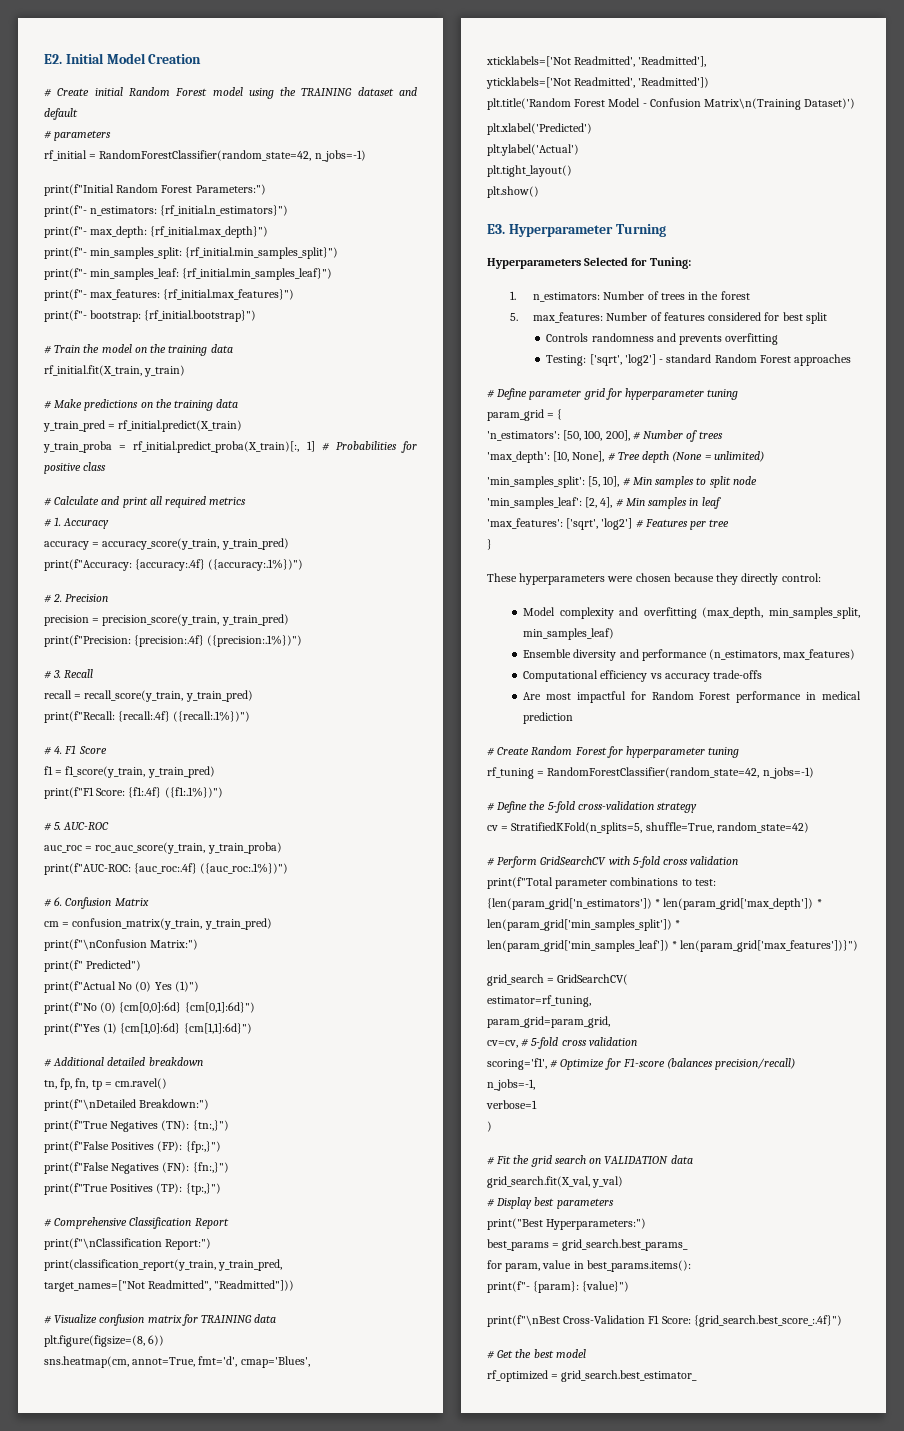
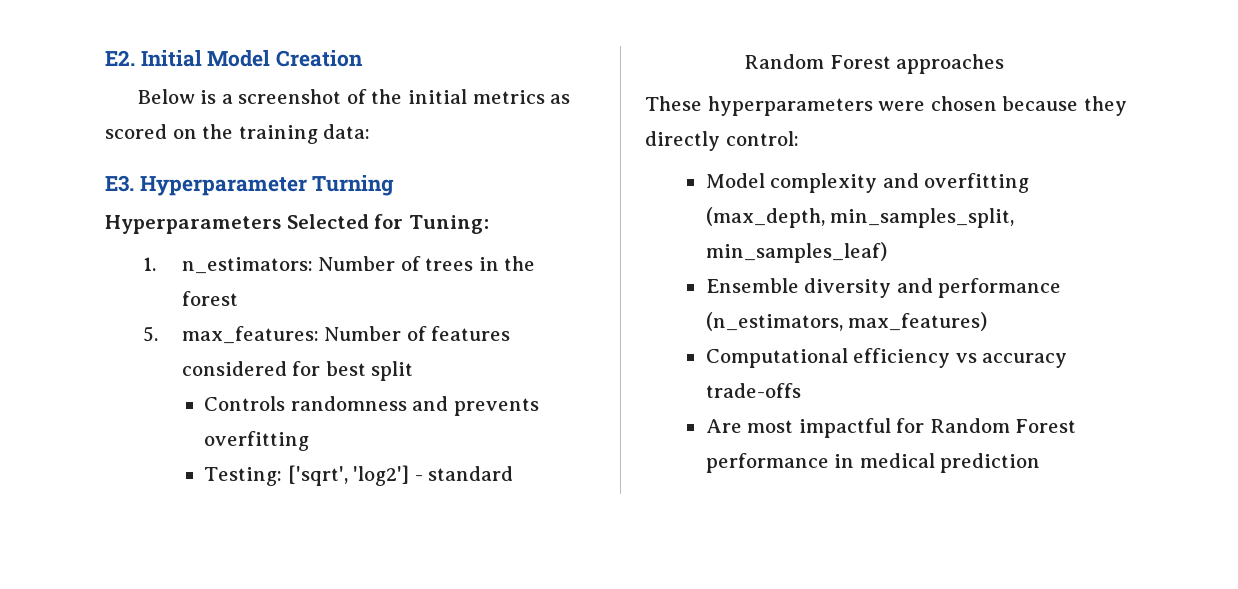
[44,87,418,99] [44,108,78,120] [44,130,112,141] [44,150,366,162] [44,184,266,196] [44,205,289,217] [44,226,269,238] [44,247,339,259] [44,268,333,280] [44,289,295,301] [44,310,257,322] [44,344,233,356] [44,365,186,377] [44,399,239,411] [43,420,243,432] [43,441,418,453] [44,462,107,474] [44,496,247,508] [44,517,110,529] [44,538,289,550] [44,559,304,571] [44,594,109,603] [44,614,289,626] [44,635,303,647] [44,669,94,679] [44,690,253,702] [44,711,251,723] [44,745,107,755] [44,766,215,778] [44,787,223,799] [44,822,110,831] [44,842,282,854] [44,863,289,875] [44,897,149,909] [44,918,272,930] [44,939,199,951] [44,960,142,972] [44,981,199,993] [44,1002,255,1014] [44,1023,252,1035] [44,1057,203,1067] [44,1078,168,1090] [44,1099,210,1111] [44,1120,229,1132] [44,1141,221,1153] [44,1162,229,1174] [44,1183,221,1195] [44,1217,229,1229] [44,1238,212,1250] [44,1259,283,1271] [44,1280,295,1292] [44,1314,277,1326] [44,1335,165,1347] [44,1356,310,1368] [486,56,707,67] [486,77,710,89] [487,98,856,110] [487,123,592,135] [487,144,579,156] [487,165,572,177] [487,186,539,198] # Create initial Random Forest model using the TRAINING dataset and default // # parameters // rf_initial = RandomForestClassifier(random_state=42, n_jobs=-1) // print(f"Initial Random Forest Parameters:") // print(f"- n_estimators: {rf_initial.n_estimators}") // print(f"- max_depth: {rf_initial.max_depth}") // print(f"- min_samples_split: {rf_initial.min_samples_split}") // print(f"- min_samples_leaf: {rf_initial.min_samples_leaf}") // print(f"- max_features: {rf_initial.max_features}") // print(f"- bootstrap: {rf_initial.bootstrap}") // # Train the model on the training data // rf_initial.fit(X_train, y_train) // # Make predictions on the training data // y_train_pred = rf_initial.predict(X_train) // y_train_proba = rf_initial.predict_proba(X_train)[:, 1] # Probabilities for positive class // # Calculate and print all required metrics // # 1. Accuracy // accuracy = accuracy_score(y_train, y_train_pred) // print(f"Accuracy: {accuracy:.4f} ({accuracy:.1%})") // # 2. Precision // precision = precision_score(y_train, y_train_pred) // print(f"Precision: {precision:.4f} ({precision:.1%})") // # 3. Recall // recall = recall_score(y_train, y_train_pred) // print(f"Recall: {recall:.4f} ({recall:.1%})") // # 4. F1 Score // f1 = f1_score(y_train, y_train_pred) // print(f"F1 Score: {f1:.4f} ({f1:.1%})") // # 5. AUC-ROC // auc_roc = roc_auc_score(y_train, y_train_proba) // print(f"AUC-ROC: {auc_roc:.4f} ({auc_roc:.1%})") // # 6. Confusion Matrix // cm = confusion_matrix(y_train, y_train_pred) // print(f"\nConfusion Matrix:") // print(f" Predicted") // print(f"Actual No (0) Yes (1)") // print(f"No (0) {cm[0,0]:6d} {cm[0,1]:6d}") // print(f"Yes (1) {cm[1,0]:6d} {cm[1,1]:6d}") // # Additional detailed breakdown // tn, fp, fn, tp = cm.ravel() // print(f"\nDetailed Breakdown:") // print(f"True Negatives (TN): {tn:,}") // print(f"False Positives (FP): {fp:,}") // print(f"False Negatives (FN): {fn:,}") // print(f"True Positives (TP): {tp:,}") // # Comprehensive Classification Report // print(f"\nClassification Report:") // print(classification_report(y_train, y_train_pred, // target_names=["Not Readmitted", "Readmitted"])) // # Visualize confusion matrix for TRAINING data // plt.figure(figsize=(8, 6)) // sns.heatmap(cm, annot=True, fmt='d', cmap='Blues', // xticklabels=['Not Readmitted', 'Readmitted'], // yticklabels=['Not Readmitted', 'Readmitted']) // plt.title('Random Forest Model - Confusion Matrix\n(Training Dataset)') // plt.xlabel('Predicted') // plt.ylabel('Actual') // plt.tight_layout() // plt.show() -> [137,89,571,104] [105,124,371,144] Below is a screenshot of the initial metrics as scored on the training data:
[487,388,739,400] [487,409,563,421] [487,430,723,442] [487,451,764,463] [487,476,757,488] [487,497,721,509] [487,518,730,530] [487,539,492,550] // # Define parameter grid for hyperparameter tuning // param_grid = { // 'n_estimators': [50, 100, 200], # Number of trees // 'max_depth': [10, None], # Tree depth (None = unlimited) // 'min_samples_split': [5, 10], # Min samples to split node // 'min_samples_leaf': [2, 4], # Min samples in leaf // 'max_features': ['sqrt', 'log2'] # Features per tree // } -> (1005, 64) none
[487,746,740,758] [487,767,814,779] [487,801,698,813] [487,822,809,834] [487,856,739,868] [487,877,716,889] [487,898,822,910] [487,919,681,931] [487,940,859,952] [487,974,629,986] [487,995,591,1007] [487,1016,610,1028] [487,1037,637,1049] [487,1058,796,1070] [487,1079,535,1091] [486,1100,537,1109] [487,1121,492,1132] [487,1155,693,1167] [487,1176,624,1188] [487,1197,614,1209] [487,1218,647,1230] [487,1239,689,1251] [487,1260,691,1272] [487,1281,630,1293] [487,1315,842,1327] [487,1349,586,1359] [487,1370,698,1382] // # Create Random Forest for hyperparameter tuning // rf_tuning = RandomForestClassifier(random_state=42, n_jobs=-1) // # Define the 5-fold cross-validation strategy // cv = StratifiedKFold(n_splits=5, shuffle=True, random_state=42) // # Perform GridSearchCV with 5-fold cross validation // print(f"Total parameter combinations to test: {len(param_grid['n_estimators']) * len(param_grid['max_depth']) * len(param_grid['min_samples_split']) * len(param_grid['min_samples_leaf']) * len(param_grid['max_features'])}") // grid_search = GridSearchCV( // estimator=rf_tuning, // param_grid=param_grid, // cv=cv, # 5-fold cross validation // scoring='f1', # Optimize for F1-score (balances precision/recall) // n_jobs=-1, // verbose=1 // ) // # Fit the grid search on VALIDATION data // grid_search.fit(X_val, y_val) // # Display best parameters // print("Best Hyperparameters:") // best_params = grid_search.best_params_ // for param, value in best_params.items(): // print(f"- {param}: {value}") // print(f"\nBest Cross-Validation F1 Score: {grid_search.best_score_:.4f}") // # Get the best model // rf_optimized = grid_search.best_estimator_ -> (1041, 463) none

